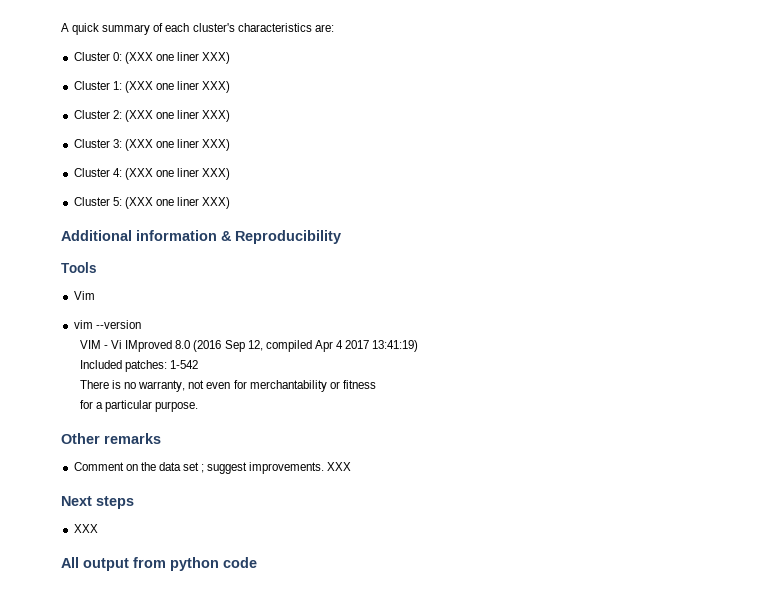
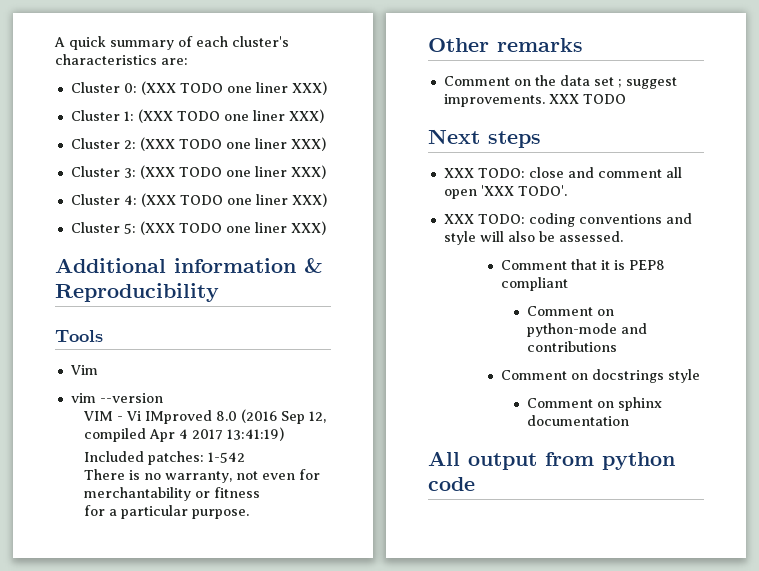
(153, 58) none -> [179,83,223,93] TODO
(153, 87) none -> [176,111,220,121] TODO
(153, 116) none -> [178,139,222,149] TODO
(153, 145) none -> [178,167,222,177] TODO
(153, 174) none -> [179,195,223,205] TODO
(153, 203) none -> [178,223,222,233] TODO
(352, 466) none -> [582,94,626,104] TODO
(98, 528) none -> [477,167,682,178] [443,185,567,199] [443,213,692,227] [443,231,623,245] [501,259,666,270] [501,277,569,291] [526,306,614,316] [526,323,647,337] [526,341,617,352] [501,369,701,383] [526,397,662,411] [526,415,629,426] TODO: close and comment all open 'XXX TODO'. // XXX TODO: coding conventions and style will also be assessed. // Comment that it is PEP8 compliant // Comment on python-mode and contributions // Comment on docstrings style // Comment on sphinx documentation

